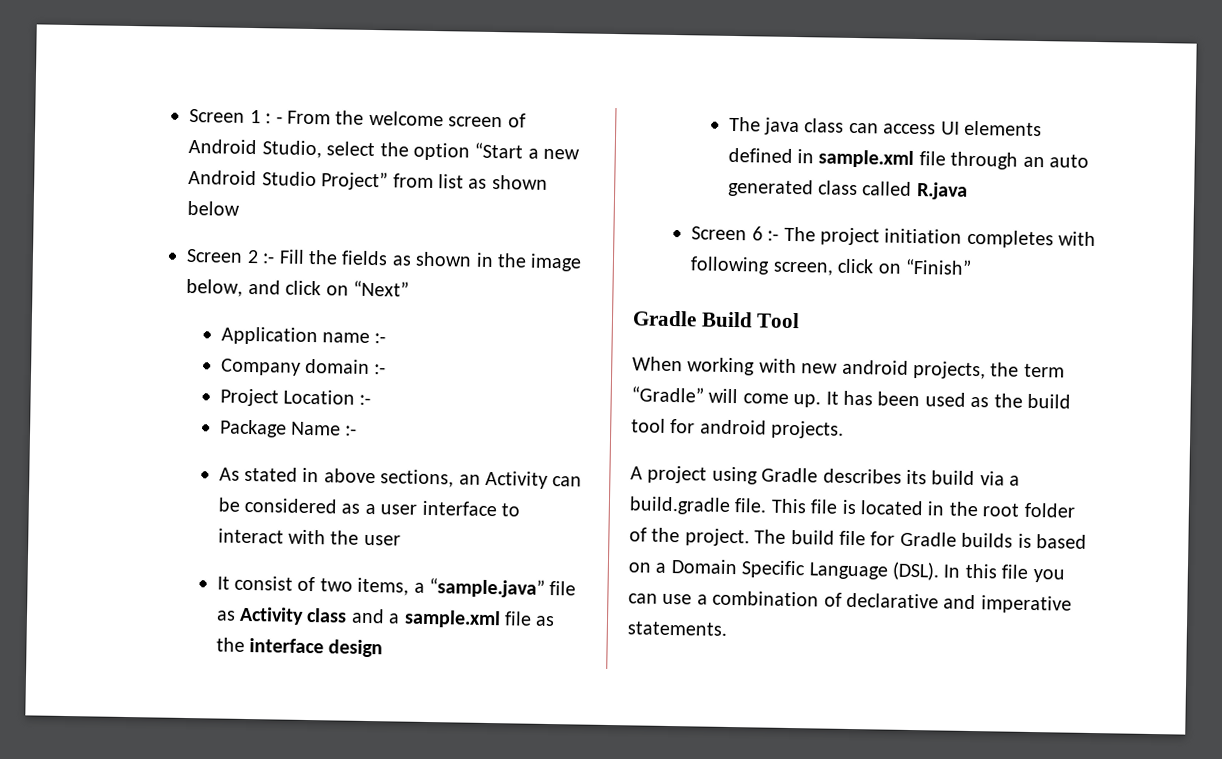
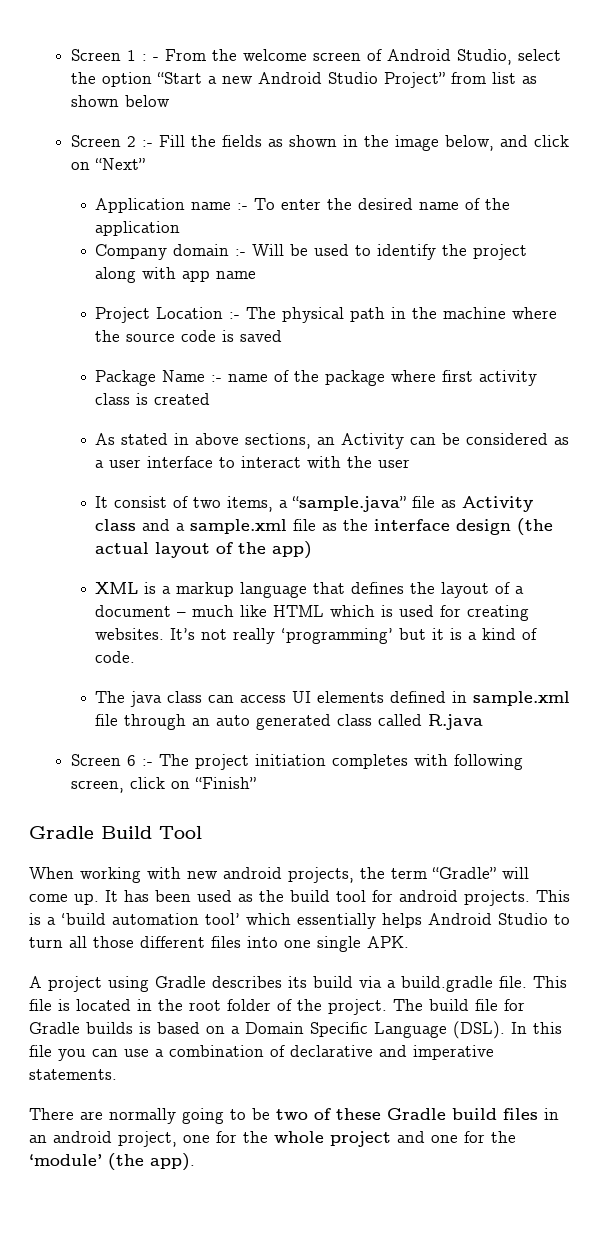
[220,358,387,376] [219,388,372,407] [219,419,358,438] // Company domain :- // Project Location :- // Package Name :- -> [254,198,511,210] [95,221,181,236] [95,244,528,260] [95,267,257,283] [95,307,558,323] [95,330,283,342] [95,370,538,386] [95,393,211,405] To enter the desired name of the application // Company domain :- Will be used to identify the project along with app name // Project Location :- The physical path in the machine where the source code is saved // Package Name :- name of the package where first activity class is created
(384, 648) none -> [517,518,554,535] [95,541,313,559] [95,582,525,598] [95,605,530,621] [95,628,538,644] [95,651,136,663] (the actual layout of the app) // XML is a markup language that defines the layout of a document – much like HTML which is used for creating websites. It’s not really ‘programming’ but it is a kind of code.
(845, 429) none -> [536,890,570,902] [29,913,570,929] [29,936,409,952] This is a ‘build automation tool’ which essentially helps Android Studio to turn all those different files into one single APK.
(727, 628) none -> [29,1108,559,1124] [29,1131,516,1147] [29,1153,195,1171] // There are normally going to be two of these Gradle build files in an android project, one for the whole project and one for the ‘module’ (the app).

